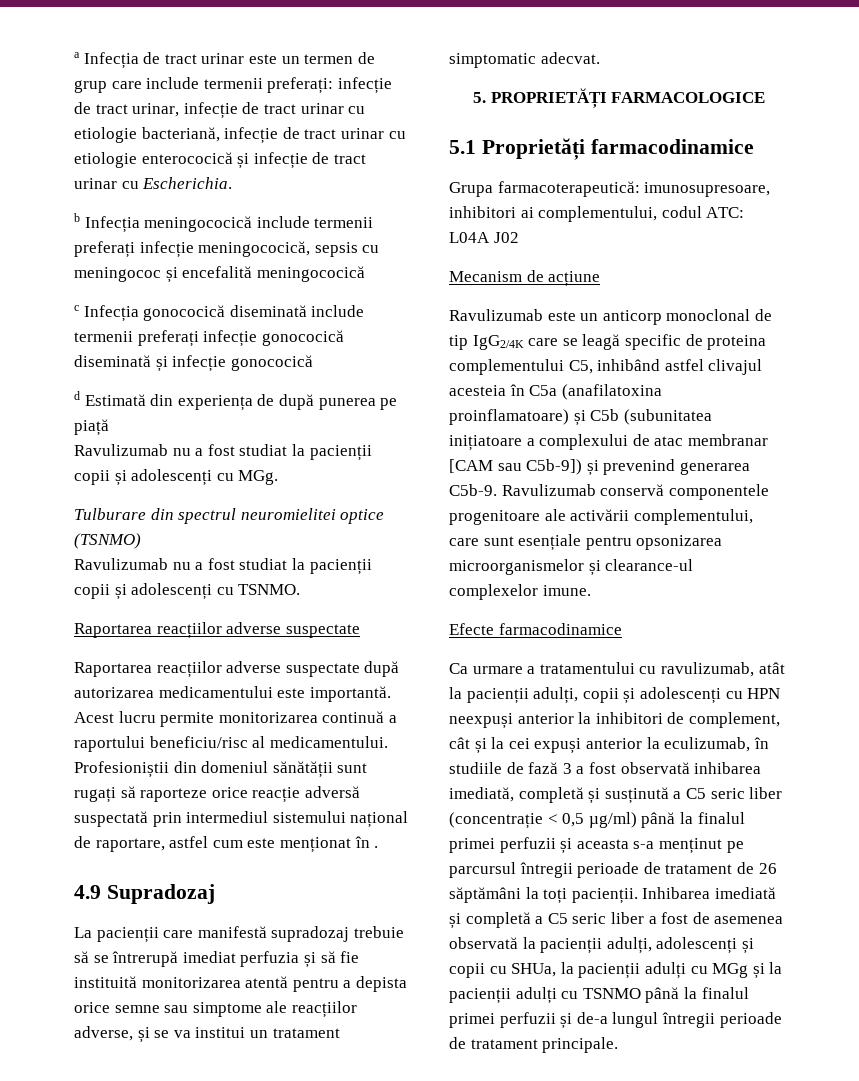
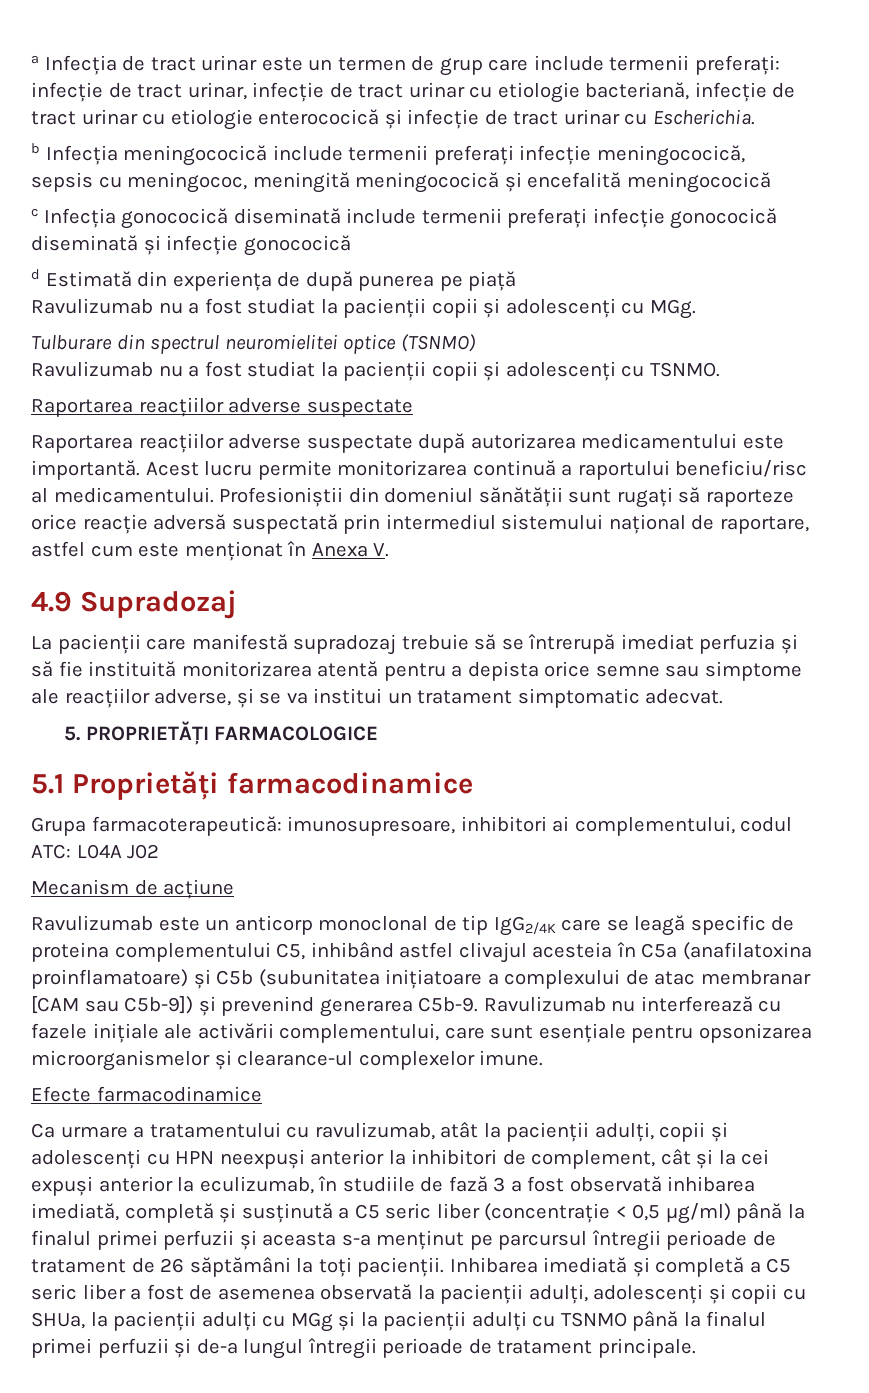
[74,267,161,282] meningococ -> [127,172,500,193] meningococ, meningită meningococică
[374,846,379,848] . -> [311,543,390,557] Anexa V.
[600,484,769,500] [449,510,540,525] conservă componentele progenitoare -> [611,996,782,1012] [31,1023,159,1043] nu interferează cu fazele inițiale

